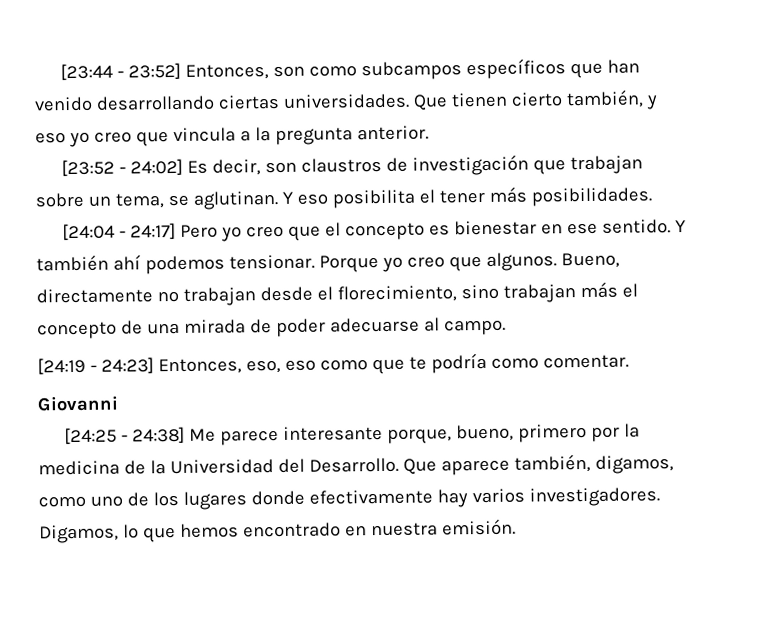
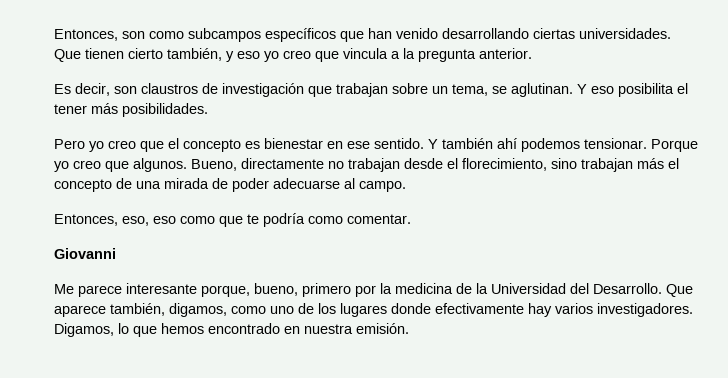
[60,62,182,81] [23:44 - 23:52] -> (54, 35) none
[61,158,184,177] [23:52 - 24:02] -> (532, 53) none
[62,222,177,241] [24:04 - 24:17] -> (208, 110) none
[37,357,154,375] [24:19 - 24:23] -> (406, 186) none
[64,426,186,445] [24:25 - 24:38] -> (116, 253) none

